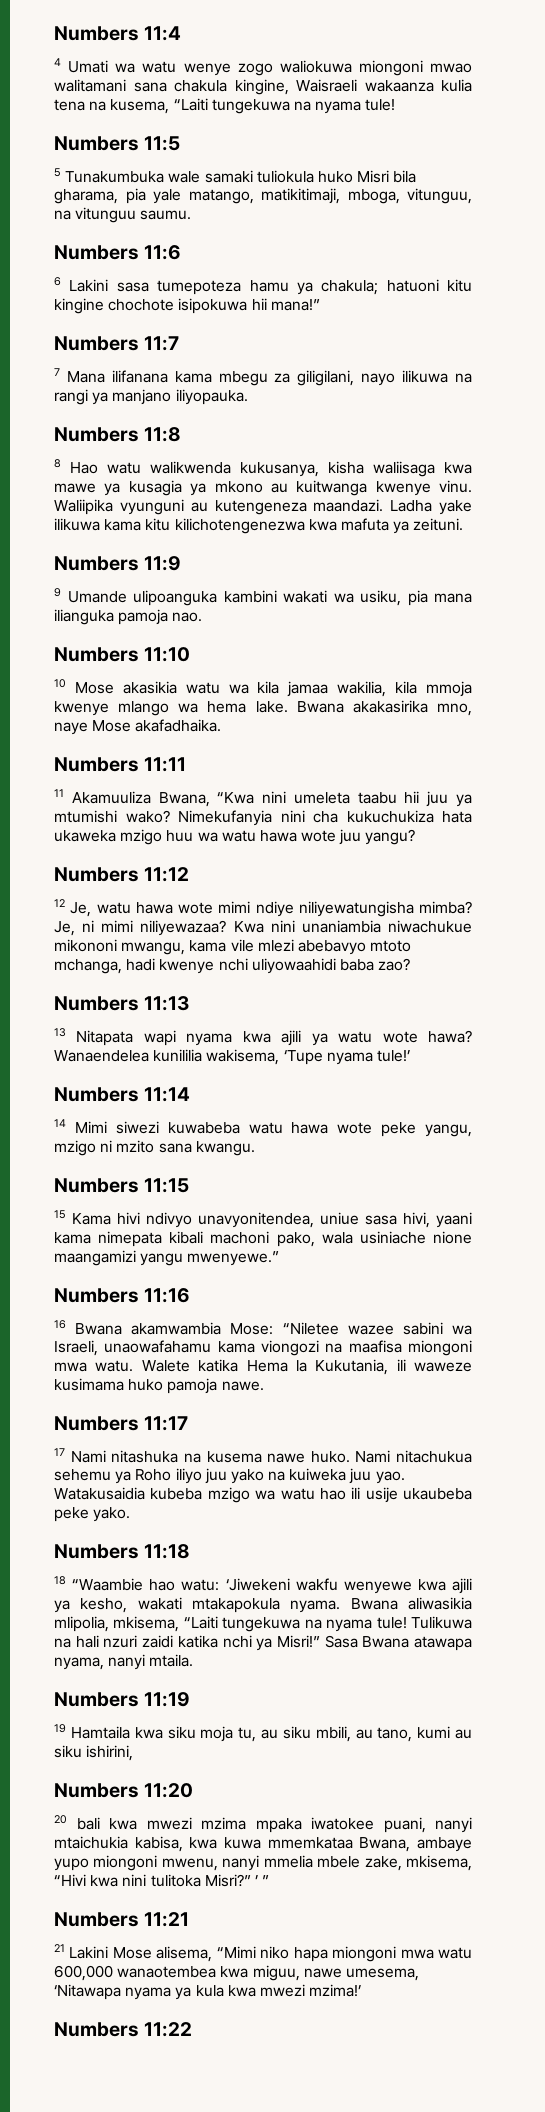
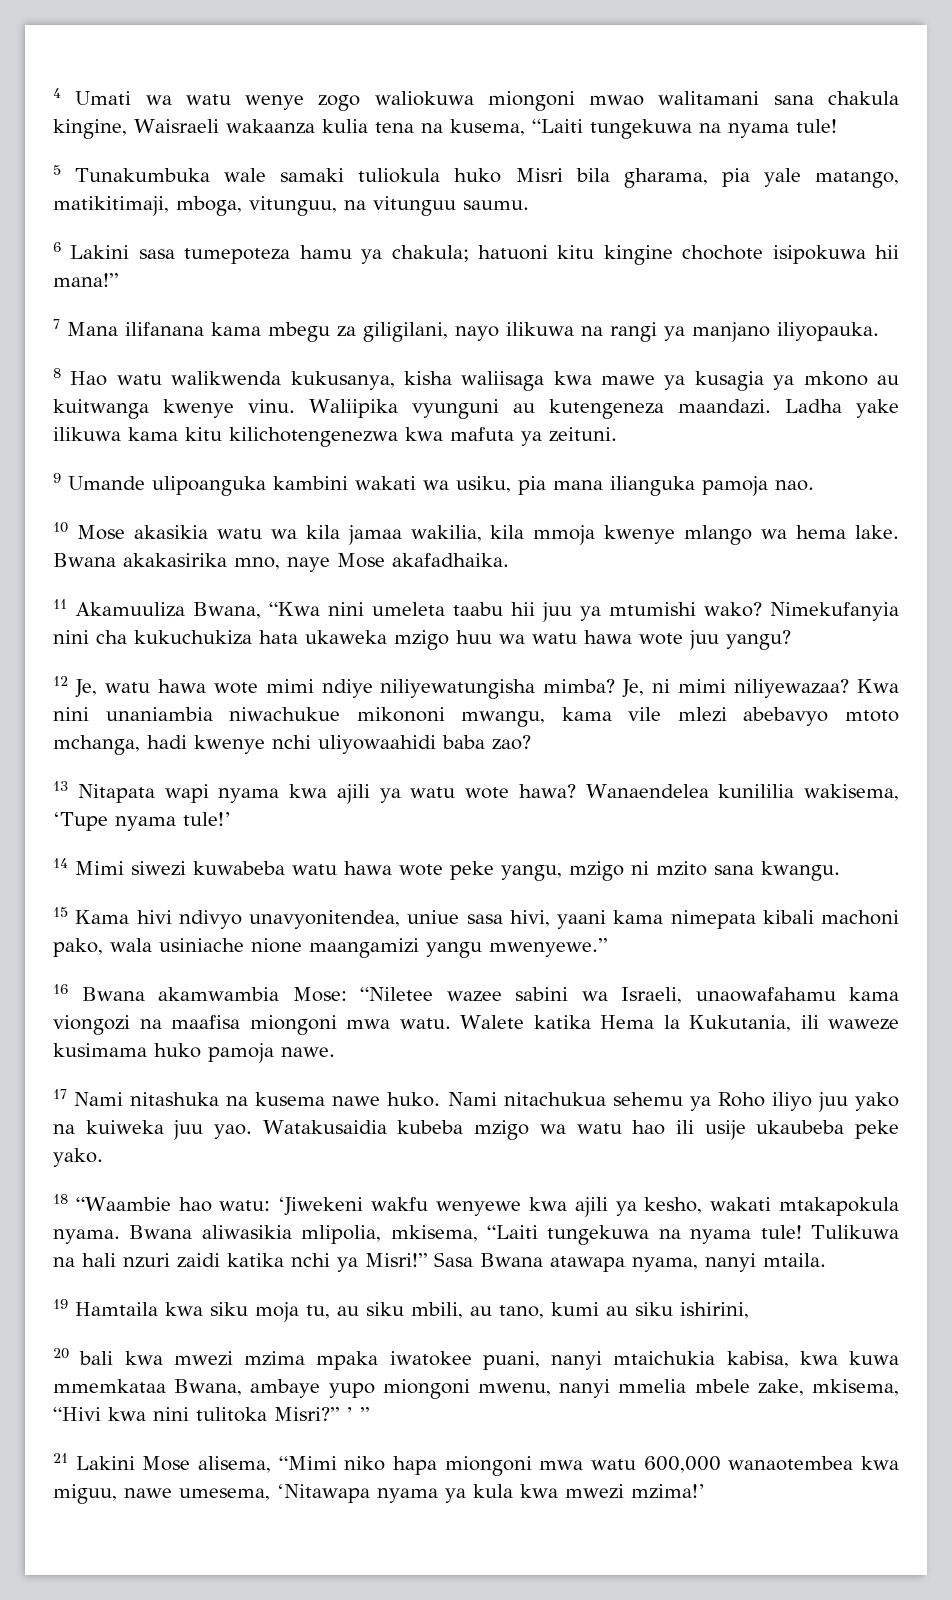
[54,26,182,41] Numbers 11:4 // -> (53, 93) none
[54,136,181,151] // Numbers 11:5 -> (837, 126) none
[54,245,182,260] // Numbers 11:6 -> (529, 205) none
[54,336,180,351] // Numbers 11:7 -> (118, 280) none
[54,427,182,442] // Numbers 11:8 -> (879, 331) none
[54,556,182,571] // Numbers 11:9 -> (617, 434) none
[54,647,191,662] // Numbers 11:10 -> (814, 485) none
[54,757,187,772] // Numbers 11:11 -> (509, 560) none
[54,867,190,882] // Numbers 11:12 -> (791, 640) none
[54,996,190,1011] // Numbers 11:13 -> (531, 742) none
[54,1087,191,1102] // Numbers 11:14 -> (231, 819) none
[54,1178,190,1193] // Numbers 11:15 -> (840, 871) none
[54,1288,191,1303] // Numbers 11:16 -> (607, 947) none
[54,1416,189,1431] // Numbers 11:17 -> (335, 1052) none
[54,1544,191,1559] // Numbers 11:18 -> (103, 1157) none
[54,1692,191,1707] // Numbers 11:19 -> (826, 1260) none
[54,1783,194,1798] // Numbers 11:20 -> (749, 1310) none
[54,1912,190,1927] // Numbers 11:21 -> (369, 1414) none
[54,2022,193,2037] // Numbers 11:22 -> (705, 1491) none

